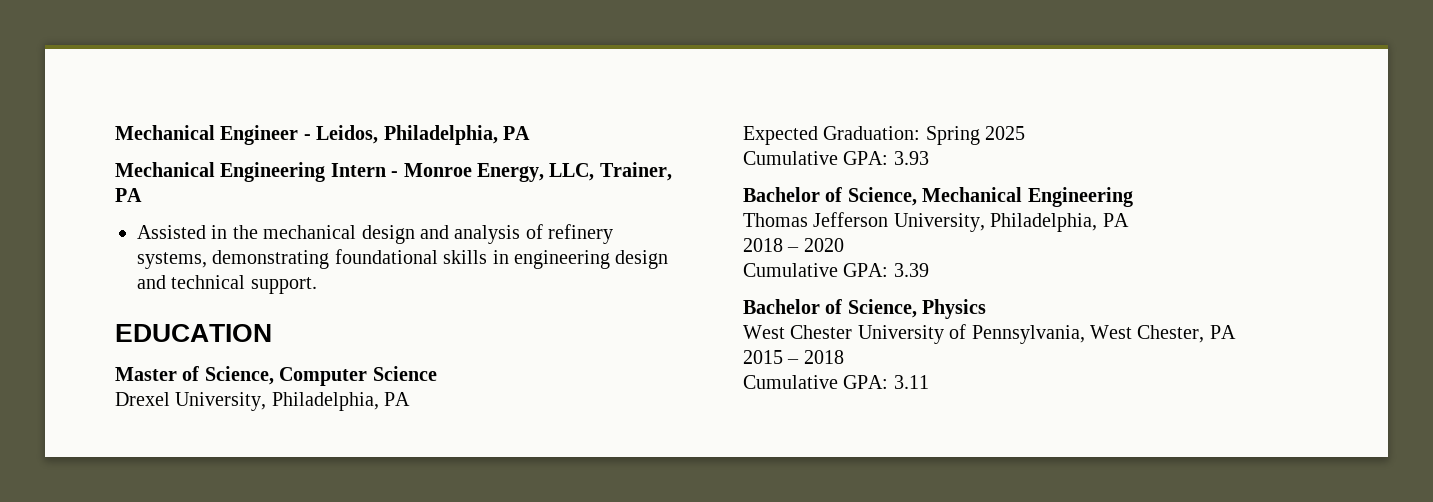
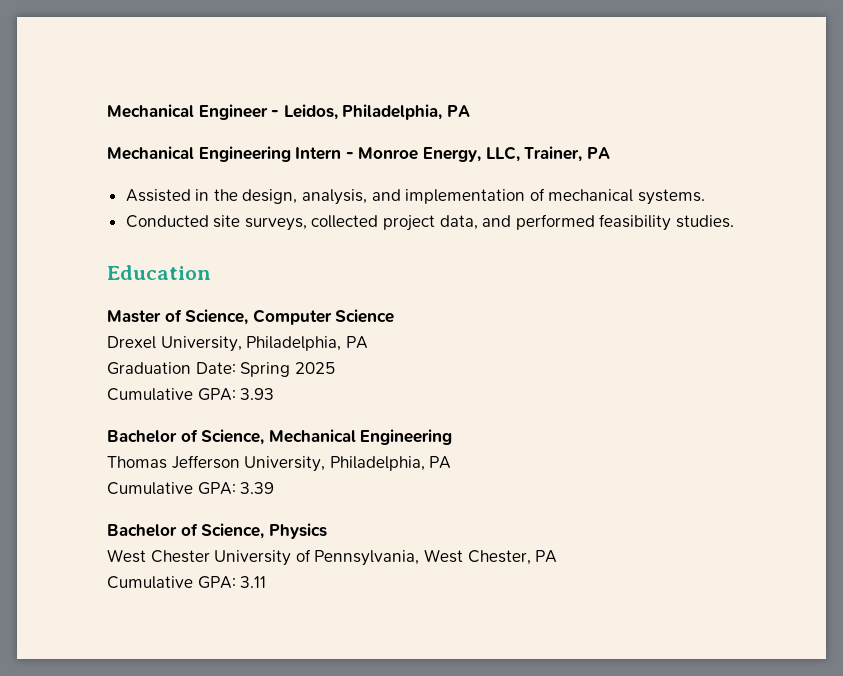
[263,224,614,244] [137,249,669,269] [137,275,317,294] [115,324,272,342] mechanical design and analysis of refinery systems, demonstrating foundational skills in engineering design and technical support. // EDUCATION -> [242,188,706,205] [125,214,735,231] [107,265,211,280] design, analysis, and implementation of mechanical systems. // Conducted site surveys, collected project data, and performed feasibility studies. // Education
[743,126,921,145] Expected Graduation: -> [107,362,236,375] Graduation Date:
[743,238,844,252] // 2018 – 2020 -> (452, 462) none
[743,350,844,364] // 2015 – 2018 -> (558, 556) none

